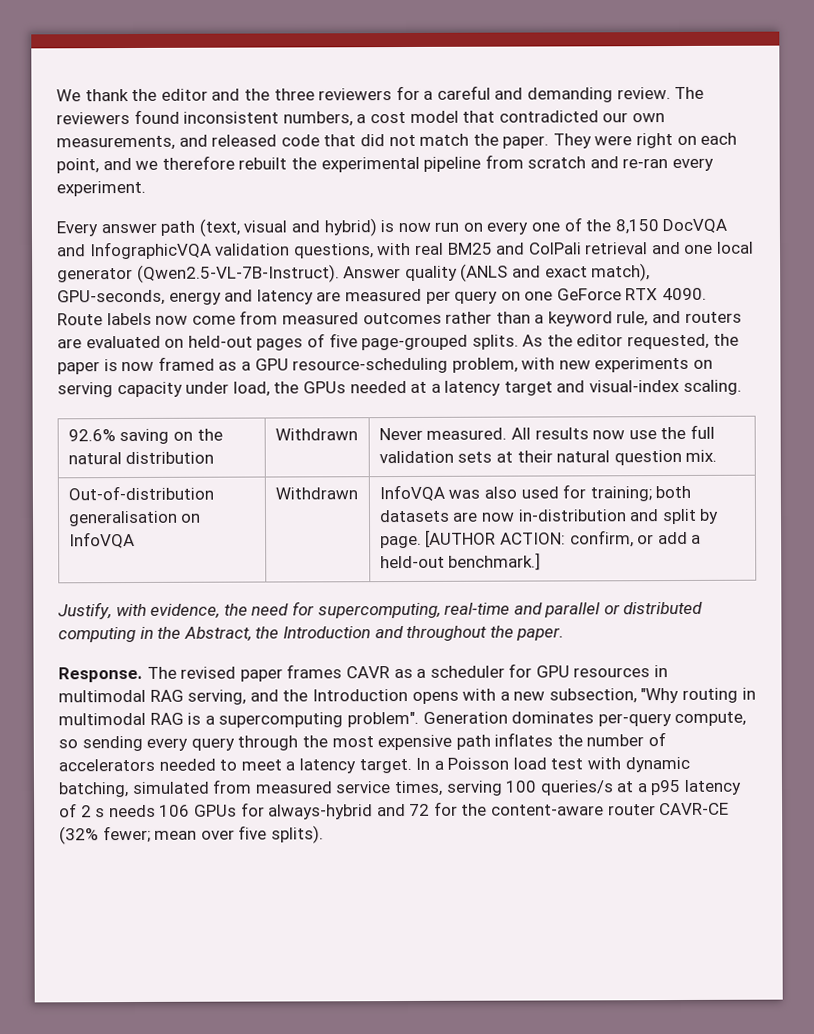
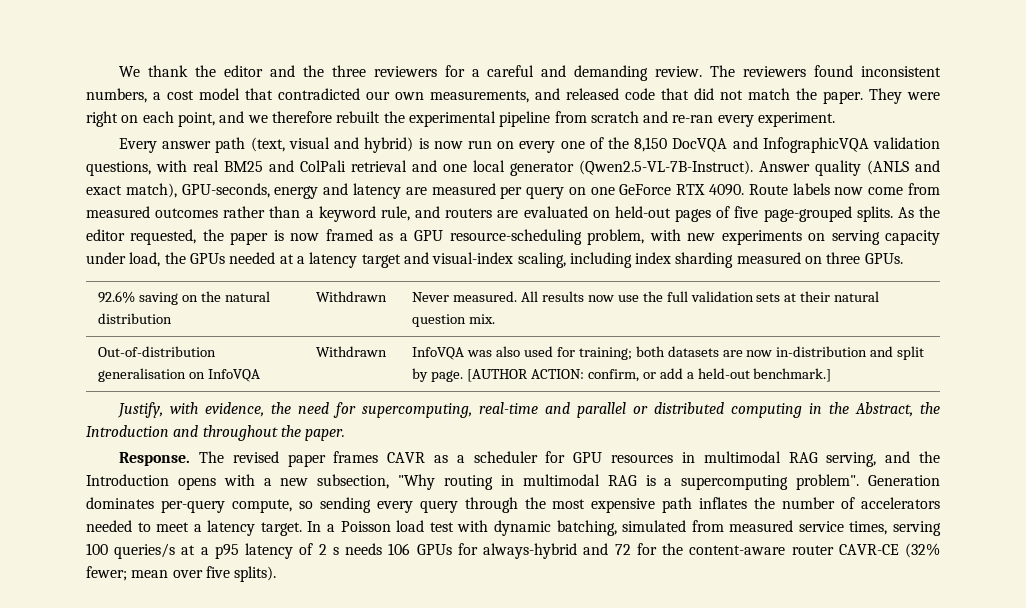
[682,379,742,395] scaling. -> [517,252,903,268] scaling, including index sharding measured on three GPUs.

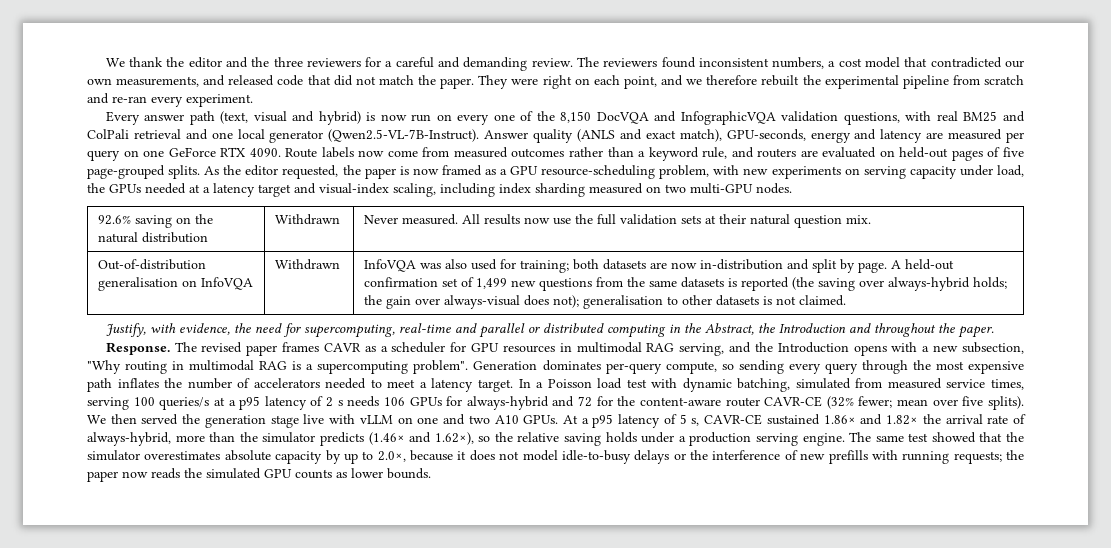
[826,252,903,264] three GPUs. -> [665,183,792,194] two multi-GPU nodes.
[467,368,832,382] [AUTHOR ACTION: confirm, or add a held-out benchmark.] -> [891,259,955,270] [364,277,1008,291] [364,295,847,309] A held-out confirmation set of 1,499 new questions from the same datasets is reported (the saving over always-hybrid holds; the gain over always-visual does not); generalisation to other datasets is not claimed.
(277, 574) none -> [87,414,1027,428] [87,432,1025,446] [87,450,1024,464] [87,468,431,482] We then served the generation stage live with vLLM on one and two A10 GPUs. At a p95 latency of 5 s, CAVR-CE sustained 1.86× and 1.82× the arrival rate of always-hybrid, more than the simulator predicts (1.46× and 1.62×), so the relative saving holds under a production serving engine. The same test showed that the simulator overestimates absolute capacity by up to 2.0×, because it does not model idle-to-busy delays or the interference of new prefills with running requests; the paper now reads the simulated GPU counts as lower bounds.

